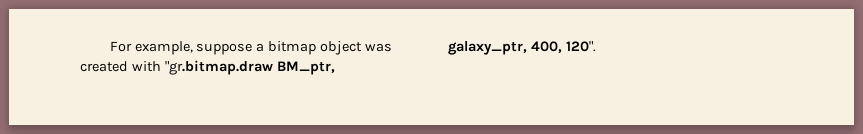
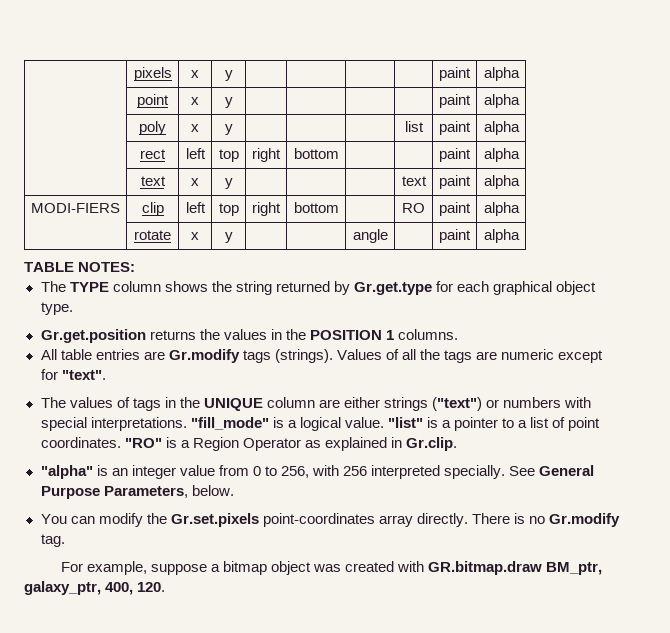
(109, 46) none -> [133,67,172,81] [191,70,199,78] [224,70,233,81] [439,67,471,81] [483,67,520,81] [137,94,169,108] [191,97,199,105] [224,97,233,108] [439,94,471,108] [483,94,520,108] [139,121,166,135] [191,124,199,132] [224,124,233,135] [404,121,424,132] [439,121,471,135] [483,121,520,135] [140,149,166,159] [185,148,206,159] [218,149,239,162] [252,148,281,162] [293,148,339,159] [439,148,471,162] [483,148,520,162] [140,176,166,186] [191,178,199,186] [224,178,233,189] [401,176,427,186] [439,175,471,189] [483,175,520,189] [31,203,120,213] [141,202,164,216] [185,202,206,213] [218,203,239,216] [252,202,281,216] [293,202,339,213] [402,203,425,213] [439,202,471,216] [483,202,520,216] [134,230,171,240] [191,232,199,240] [224,232,233,243] [352,229,388,243] [439,229,471,243] [483,229,520,243] [24,262,136,272] [40,281,597,295] [40,302,73,315] [40,329,458,343] [40,349,604,363] [40,369,106,380] [40,397,592,411] [40,417,601,431] [40,437,457,451] [40,465,595,479] [40,485,234,499] [40,513,621,527] [40,534,65,547] | pixels | x | y | | | | | paint | alpha // | point | x | y | | | | | paint | alpha // | poly | x | y | | | | list | paint | alpha // | rect | left | top | right | bottom | | | paint | alpha // | text | x | y | | | | text | paint | alpha // MODI-FIERS | clip | left | top | right | bottom | | RO | paint | alpha // | rotate | x | y | | | angle | | paint | alpha // TABLE NOTES: // The TYPE column shows the string returned by Gr.get.type for each graphical object type. // Gr.get.position returns the values in the POSITION 1 columns. // All table entries are Gr.modify tags (strings). Values of all the tags are numeric except for "text". // The values of tags in the UNIQUE column are either strings ("text") or numbers with special interpretations. "fill_mode" is a logical value. "list" is a pointer to a list of point coordinates. "RO" is a Region Operator as explained in Gr.clip. // "alpha" is an integer value from 0 to 256, with 256 interpreted specially. See General Purpose Parameters, below. // You can modify the Gr.set.pixels point-coordinates array directly. There is no Gr.modify tag. //
[164,60,273,75] "gr.bitmap.draw -> [428,561,543,575] GR.bitmap.draw
[565,41,596,52] 120". -> [137,582,166,592] 120.

